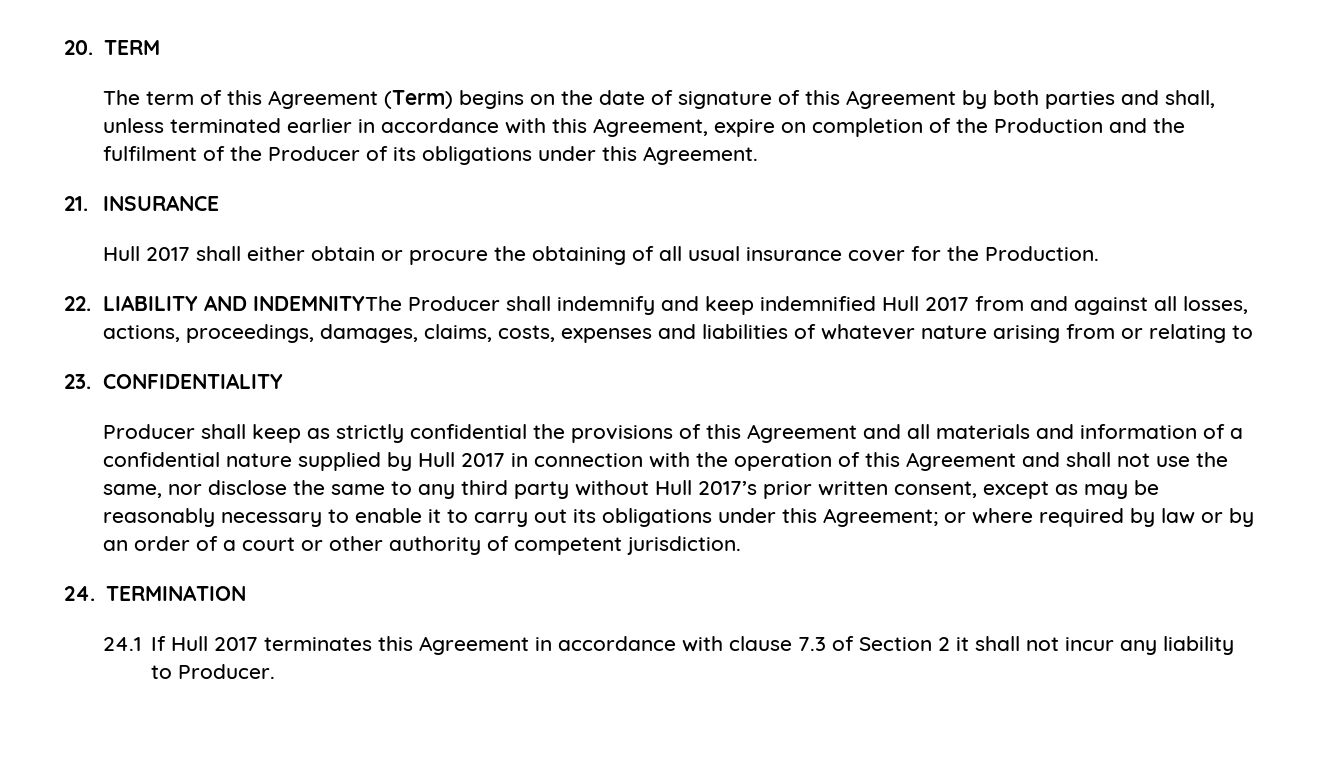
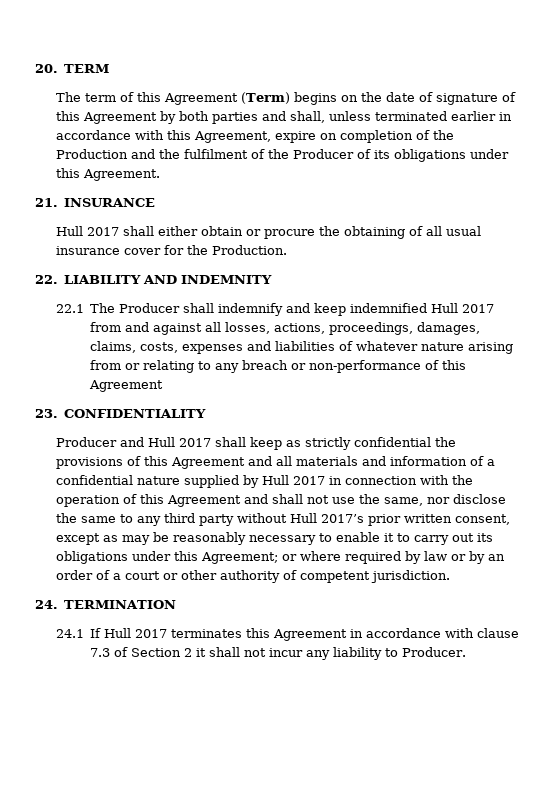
[252,296,402,311] INDEMNITYThe -> [181,275,273,284] [56,303,116,313] INDEMNITY // 22.1 The
(1253, 332) none -> [215,360,467,373] [89,380,164,392] any breach or non-performance of this Agreement
(195, 431) none -> [120,437,212,447] and Hull 2017

